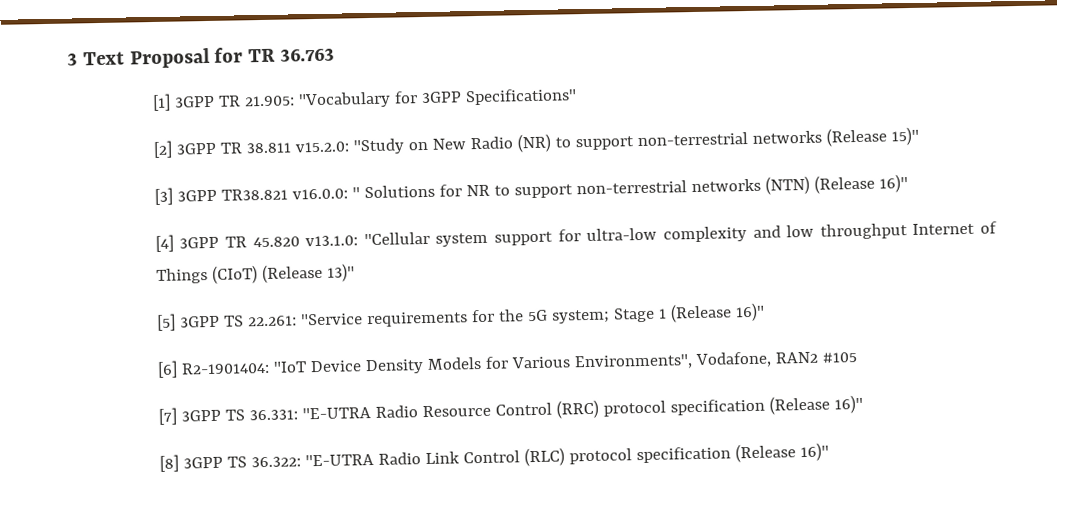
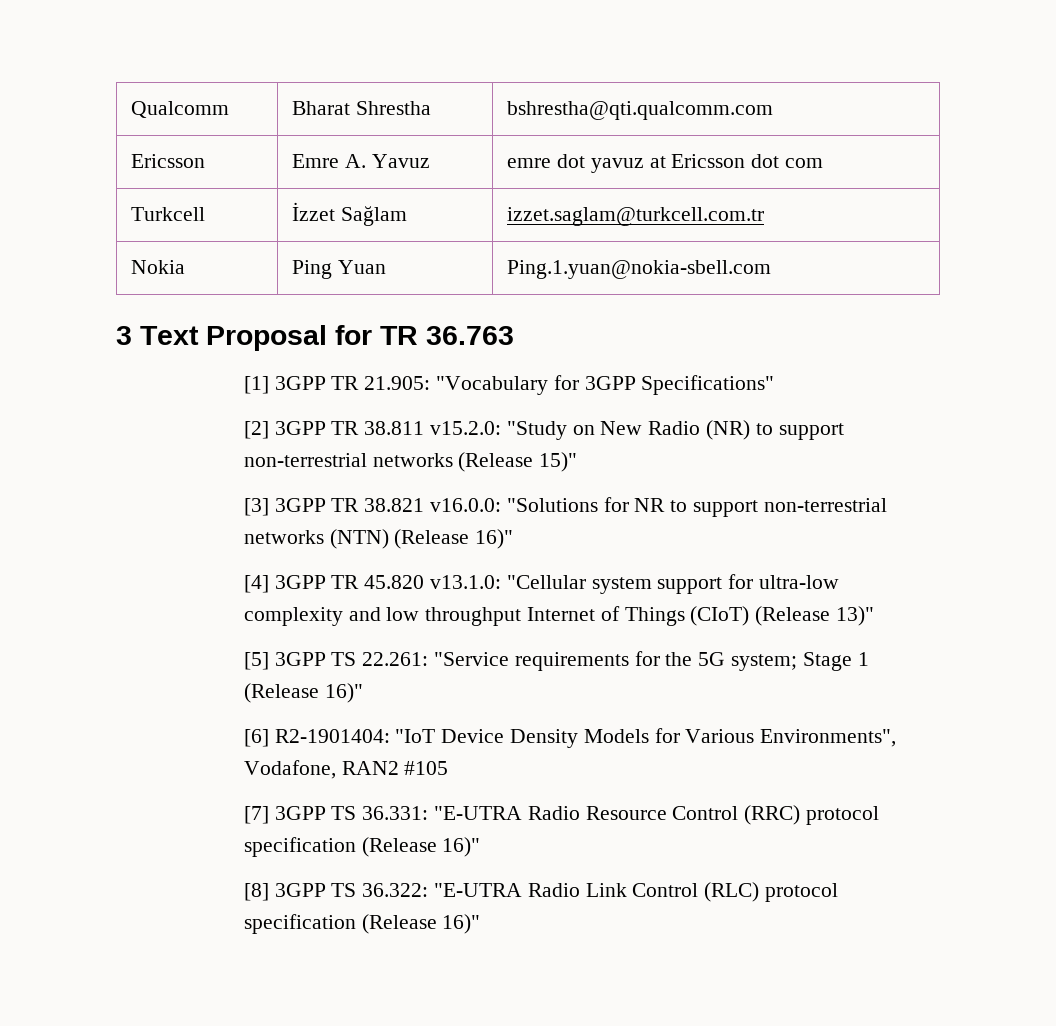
(67, 59) none -> [131,101,230,118] [292,101,432,115] [507,101,774,120] [131,154,206,168] [292,154,430,168] [507,154,824,173] [131,207,206,221] [292,202,408,226] [507,207,765,226] [131,260,186,274] [292,260,387,279] [507,260,772,279] Qualcomm | Bharat Shrestha | bshrestha@qti.qualcomm.com // Ericsson | Emre A. Yavuz | emre dot yavuz at Ericsson dot com // Turkcell | İzzet Sağlam | izzet.saglam@turkcell.com.tr // Nokia | Ping Yuan | Ping.1.yuan@nokia-sbell.com //
[220,184,435,201] TR38.821 v16.0.0: " Solutions -> [331,498,598,512] TR 38.821 v16.0.0: "Solutions

